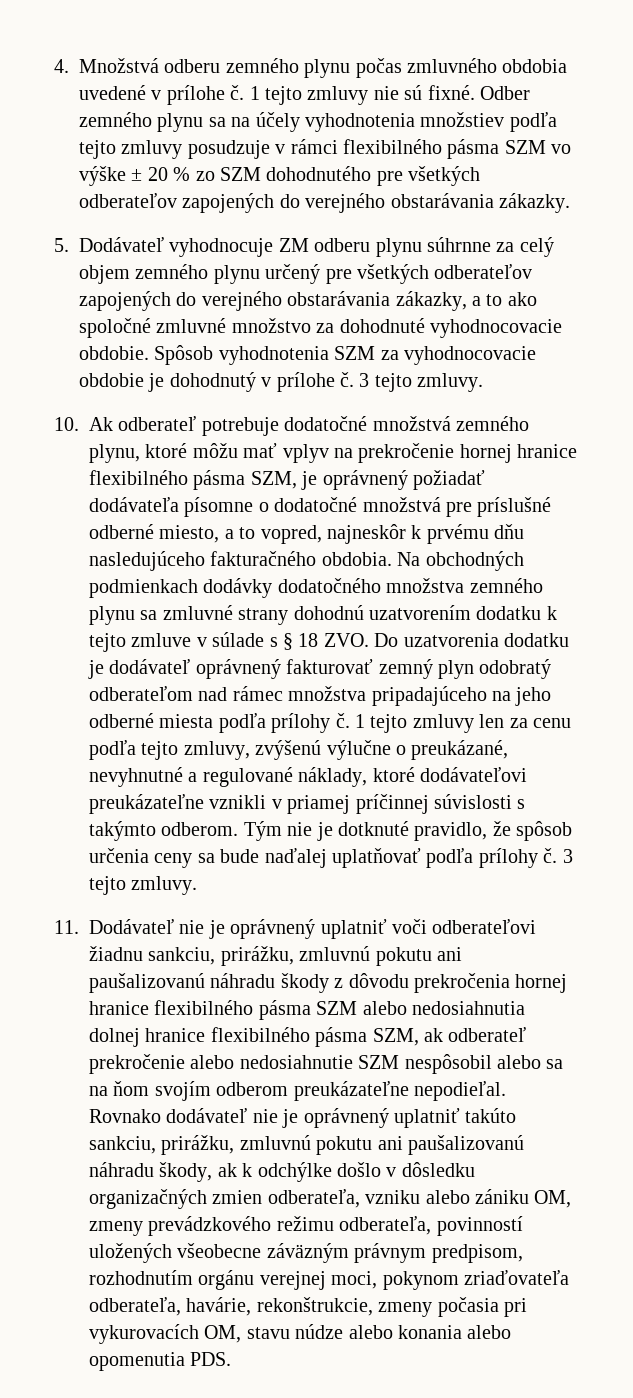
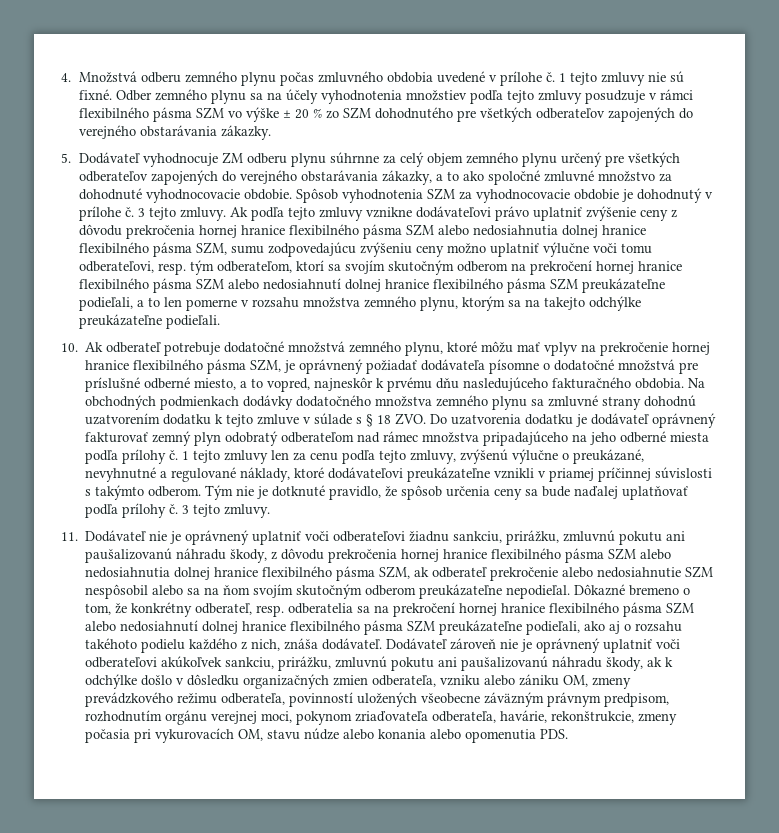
(484, 382) none -> [230,206,678,221] [79,224,647,239] [79,242,653,257] [79,260,683,275] [79,278,666,293] [79,296,642,311] [79,314,221,329] Ak podľa tejto zmluvy vznikne dodávateľovi právo uplatniť zvýšenie ceny z dôvodu prekročenia hornej hranice flexibilného pásma SZM alebo nedosiahnutia dolnej hranice flexibilného pásma SZM, sumu zodpovedajúcu zvýšeniu ceny možno uplatniť výlučne voči tomu odberateľovi, resp. tým odberateľom, ktorí sa svojím skutočným odberom na prekročení hornej hranice flexibilného pásma SZM alebo nedosiahnutí dolnej hranice flexibilného pásma SZM preukázateľne podieľali, a to len pomerne v rozsahu množstva zemného plynu, ktorým sa na takejto odchýlke preukázateľne podieľali.
[280,973,329,993] škody -> [230,549,268,563] škody,
(211, 1091) none -> [296,584,363,599] skutočným
[89,1108,517,1128] Rovnako dodávateľ nie je oprávnený uplatniť takúto -> [574,584,691,596] [85,602,695,617] [85,620,683,635] [85,638,681,653] [85,656,223,668] Dôkazné bremeno o tom, že konkrétny odberateľ, resp. odberatelia sa na prekročení hornej hranice flexibilného pásma SZM alebo nedosiahnutí dolnej hranice flexibilného pásma SZM preukázateľne podieľali, ako aj o rozsahu takéhoto podielu každého z nich, znáša dodávateľ. Dodávateľ zároveň nie je oprávnený uplatniť voči odberateľovi akúkoľvek

